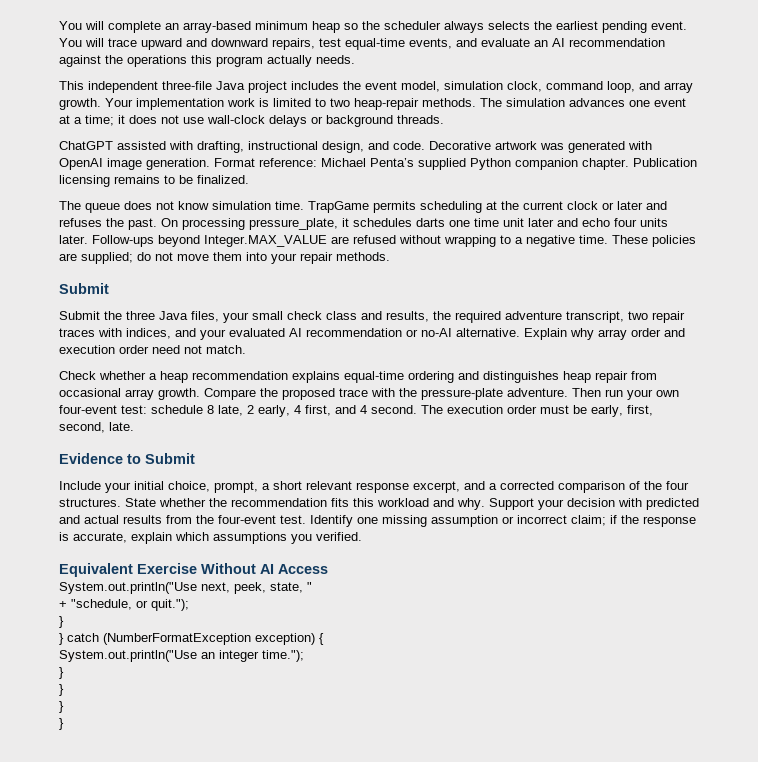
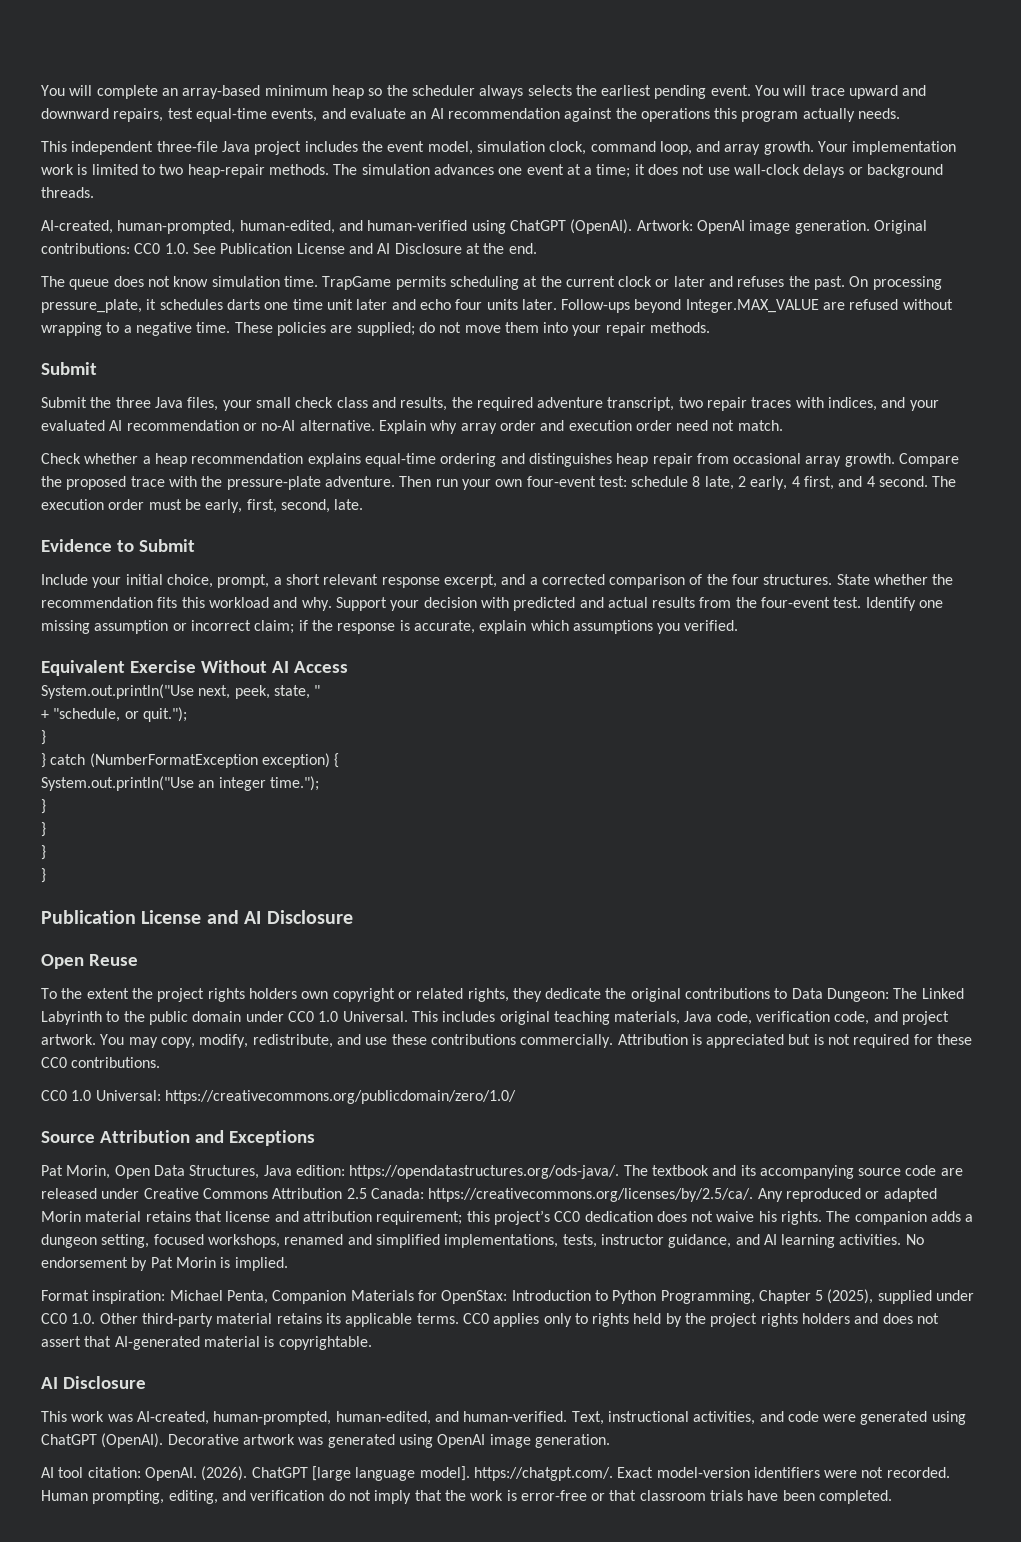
[59,141,652,153] [59,158,697,170] [59,175,249,187] ChatGPT assisted with drafting, instructional design, and code. Decorative artwork was generated with OpenAI image generation. Format reference: Michael Penta’s supplied Python companion chapter. Publication licensing remains to be finalized. -> [41,219,927,234] [41,243,537,254] AI-created, human-prompted, human-edited, and human-verified using ChatGPT (OpenAI). Artwork: OpenAI image generation. Original contributions: CC0 1.0. See Publication License and AI Disclosure at the end.
(64, 724) none -> [41,910,353,924] [41,954,138,969] [41,988,964,1002] [41,1011,950,1025] [41,1034,973,1048] [41,1057,161,1068] [41,1090,516,1104] [41,1130,315,1146] [41,1165,963,1179] [41,1188,937,1202] [41,1210,974,1225] [41,1234,924,1248] [41,1257,288,1271] [41,1289,975,1304] [41,1313,940,1327] [41,1336,372,1350] [41,1376,146,1389] [41,1411,966,1425] [41,1433,610,1448] [41,1466,950,1481] [41,1490,893,1504] // Publication License and AI Disclosure // Open Reuse // To the extent the project rights holders own copyright or related rights, they dedicate the original contributions to Data Dungeon: The Linked Labyrinth to the public domain under CC0 1.0 Universal. This includes original teaching materials, Java code, verification code, and project artwork. You may copy, modify, redistribute, and use these contributions commercially. Attribution is appreciated but is not required for these CC0 contributions. // CC0 1.0 Universal: https://creativecommons.org/publicdomain/zero/1.0/ // Source Attribution and Exceptions // Pat Morin, Open Data Structures, Java edition: https://opendatastructures.org/ods-java/. The textbook and its accompanying source code are released under Creative Commons Attribution 2.5 Canada: https://creativecommons.org/licenses/by/2.5/ca/. Any reproduced or adapted Morin material retains that license and attribution requirement; this project’s CC0 dedication does not waive his rights. The companion adds a dungeon setting, focused workshops, renamed and simplified implementations, tests, instructor guidance, and AI learning activities. No endorsement by Pat Morin is implied. // Format inspiration: Michael Penta, Companion Materials for OpenStax: Introduction to Python Programming, Chapter 5 (2025), supplied under CC0 1.0. Other third-party material retains its applicable terms. CC0 applies only to rights held by the project rights holders and does not assert that AI-generated material is copyrightable. // AI Disclosure // This work was AI-created, human-prompted, human-edited, and human-verified. Text, instructional activities, and code were generated using ChatGPT (OpenAI). Decorative artwork was generated using OpenAI image generation. // AI tool citation: OpenAI. (2026). ChatGPT [large language model]. https://chatgpt.com/. Exact model-version identifiers were not recorded. Human prompting, editing, and verification do not imply that the work is error-free or that classroom trials have been completed.

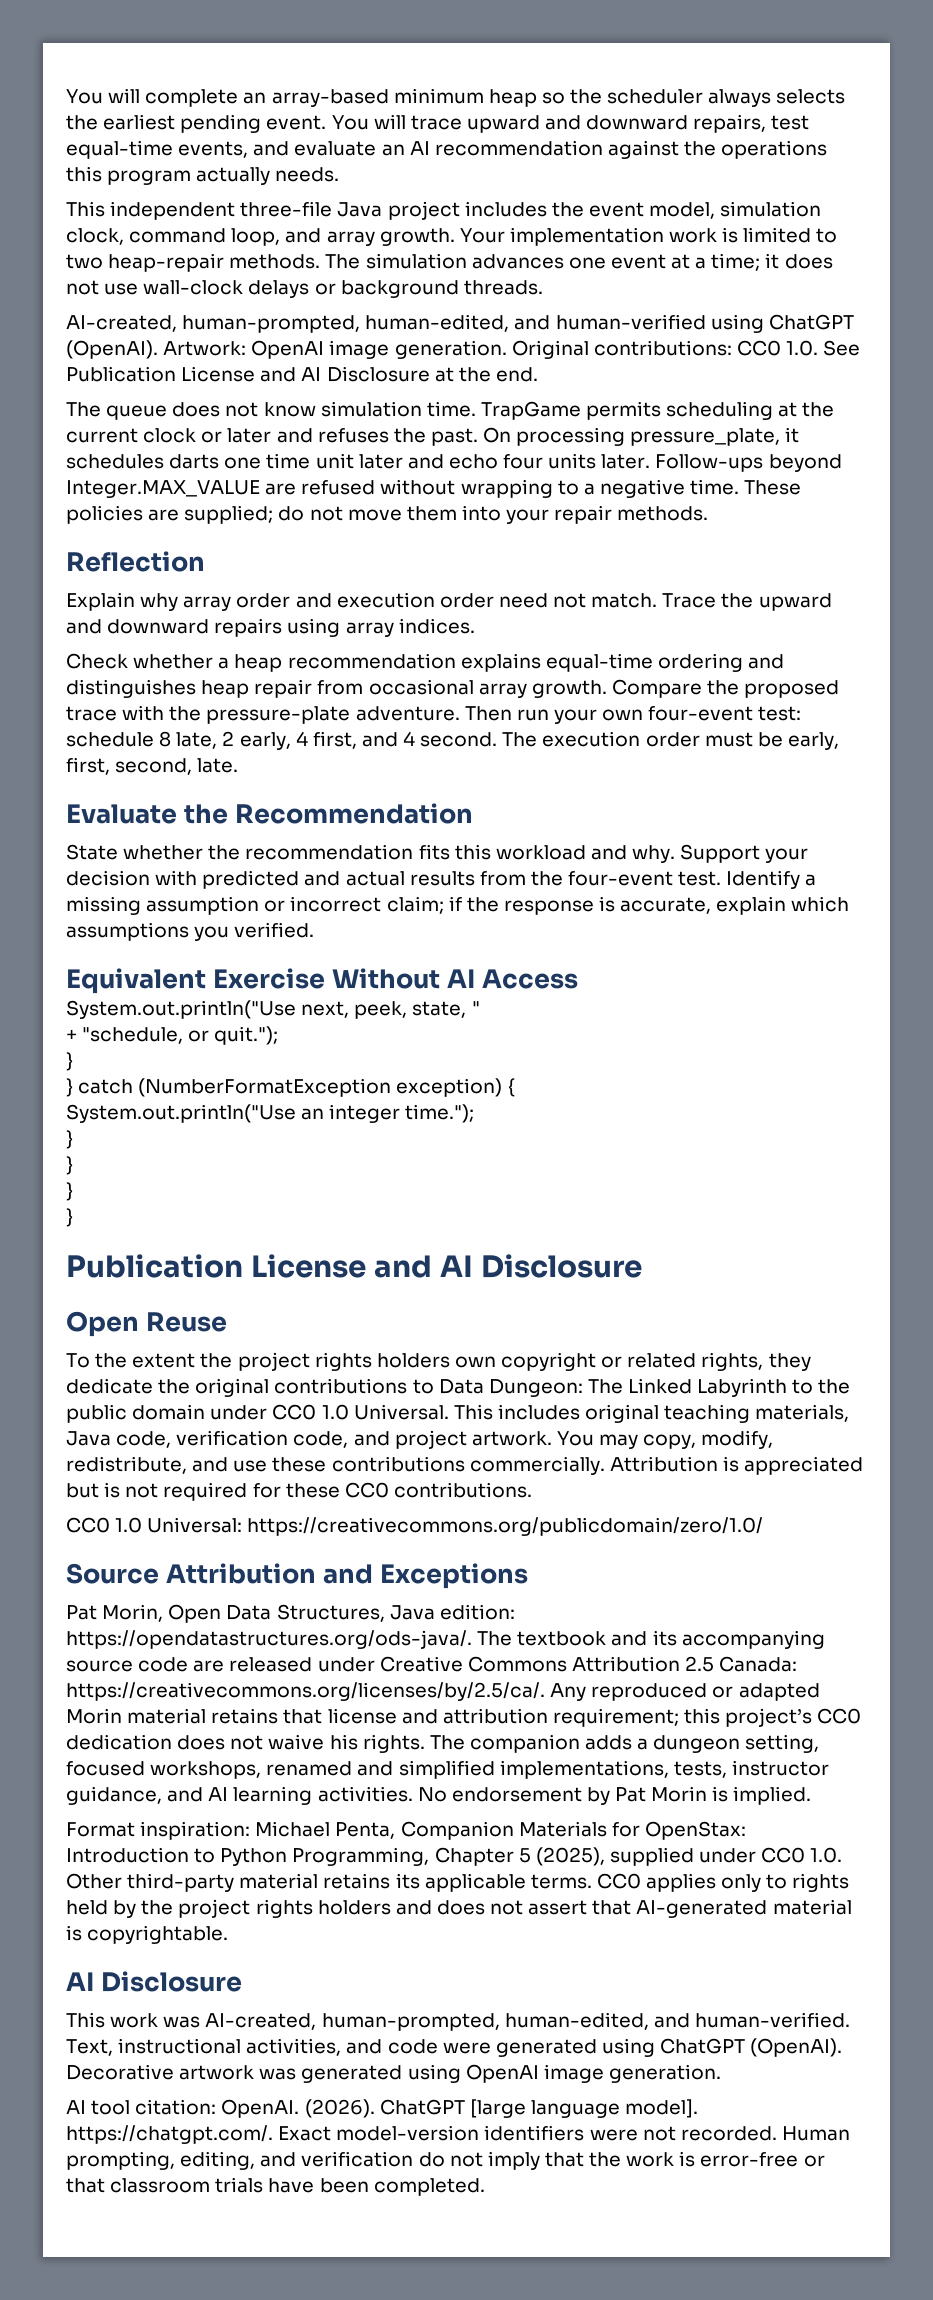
[41,362,97,375] [41,397,939,411] [41,420,375,431] Submit // Submit the three Java files, your small check class and results, the required adventure transcript, two repair traces with indices, and your evaluated AI recommendation or no-AI alternative. -> [66,551,205,572] Reflection //
(783, 425) none -> [662,593,832,611] [66,618,475,637] Trace the upward and downward repairs using array indices.
[41,539,195,552] [41,574,833,588] Evidence to Submit // Include your initial choice, prompt, a short relevant response excerpt, and a corrected comparison of the four structures. -> [66,803,473,824] Evaluate the Recommendation //
[919,600,944,608] one -> [805,874,817,886] a

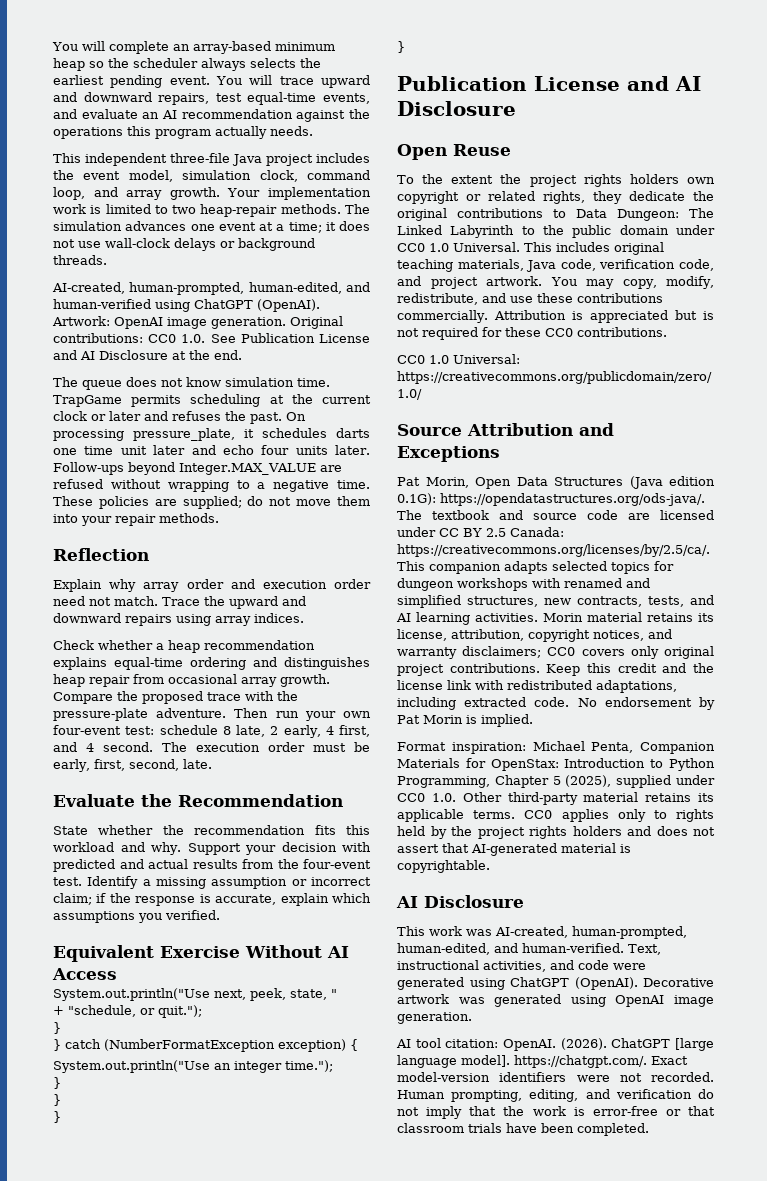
[276,1604,515,1622] Structures, Java edition: -> [554,476,715,489] [397,493,436,505] Structures (Java edition 0.1G):
[652,1630,825,1649] its accompanying -> (523, 515) none
[229,1656,798,1672] [66,1682,820,1701] [66,1708,862,1727] [66,1734,820,1753] [66,1760,829,1779] [66,1786,413,1805] released under Creative Commons Attribution 2.5 Canada: https://creativecommons.org/licenses/by/2.5/ca/. Any reproduced or adapted Morin material retains that license and attribution requirement; this project’s CC0 dedication does not waive his rights. The companion adds a dungeon setting, focused workshops, renamed and simplified implementations, tests, instructor guidance, and AI learning activities. -> [660,510,714,520] [397,527,564,537] [397,544,710,557] [397,561,674,574] [397,578,650,591] [397,595,714,608] [396,612,714,625] [397,629,672,642] [397,646,714,659] [397,663,714,676] [397,680,677,693] [397,697,570,710] licensed under CC BY 2.5 Canada: https://creativecommons.org/licenses/by/2.5/ca/. This companion adapts selected topics for dungeon workshops with renamed and simplified structures, new contracts, tests, and AI learning activities. Morin material retains its license, attribution, copyright notices, and warranty disclaimers; CC0 covers only original project contributions. Keep this credit and the license link with redistributed adaptations, including extracted code.

